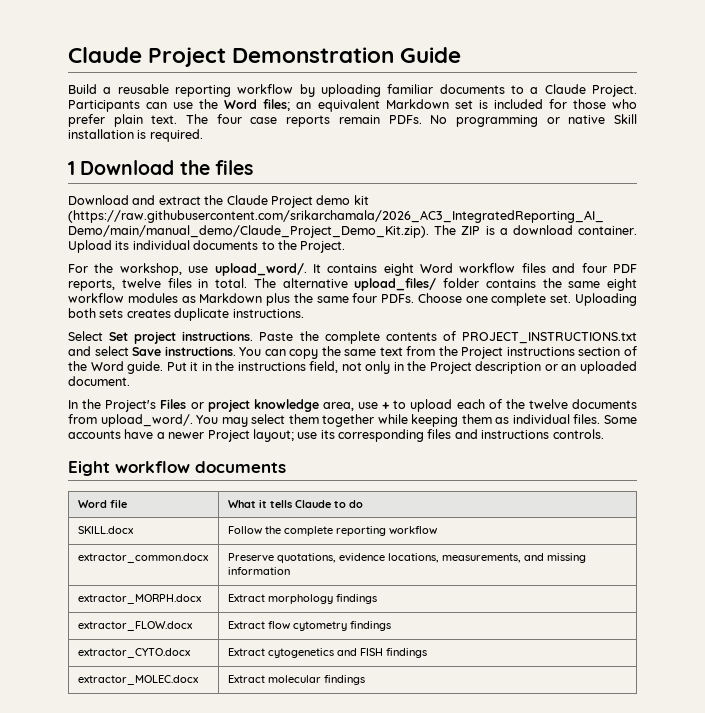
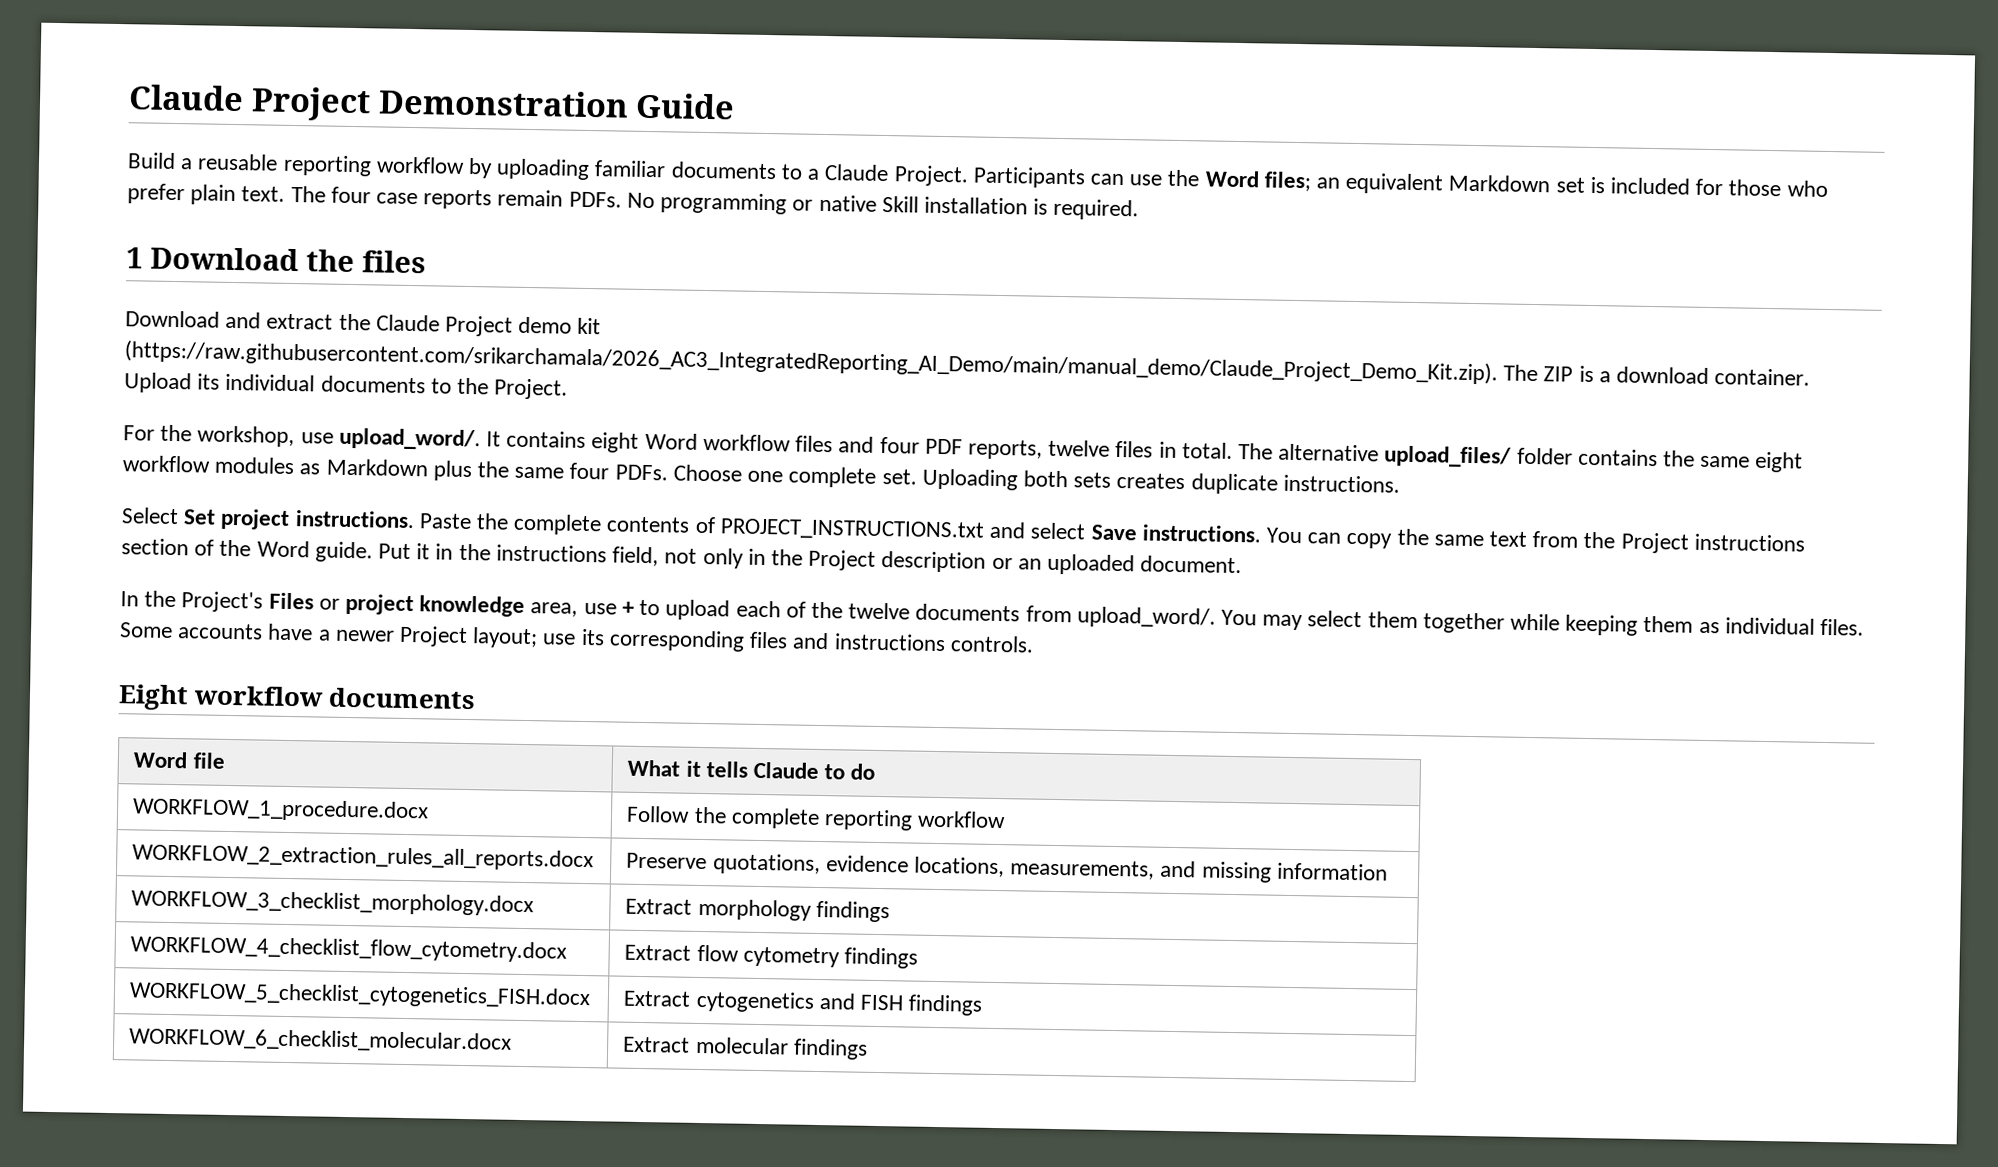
[77,526,134,534] SKILL.docx -> [132,797,430,823] WORKFLOW_1_procedure.docx
[77,553,209,563] extractor_common.docx -> [132,843,595,872] WORKFLOW_2_extraction_rules_all_reports.docx
[77,594,202,604] extractor_MORPH.docx -> [131,889,535,917] WORKFLOW_3_checklist_morphology.docx
[77,621,193,631] extractor_FLOW.docx -> [130,935,568,963] WORKFLOW_4_checklist_flow_cytometry.docx
[77,648,191,658] extractor_CYTO.docx -> [129,981,592,1010] WORKFLOW_5_checklist_cytogenetics_FISH.docx
[77,675,199,685] extractor_MOLEC.docx -> [129,1027,513,1053] WORKFLOW_6_checklist_molecular.docx

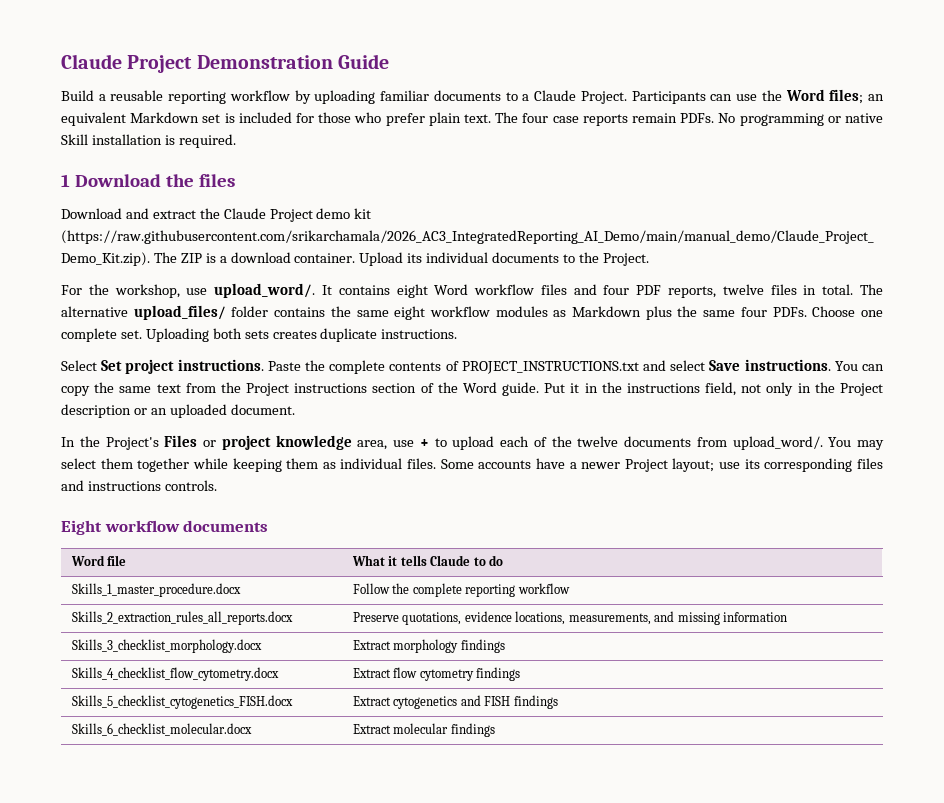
[132,797,430,823] WORKFLOW_1_procedure.docx -> [71,583,241,597] Skills_1_master_procedure.docx
[132,843,595,872] WORKFLOW_2_extraction_rules_all_reports.docx -> [71,611,293,625] Skills_2_extraction_rules_all_reports.docx
[131,889,535,917] WORKFLOW_3_checklist_morphology.docx -> [71,639,262,653] Skills_3_checklist_morphology.docx
[130,935,568,963] WORKFLOW_4_checklist_flow_cytometry.docx -> [71,667,279,681] Skills_4_checklist_flow_cytometry.docx
[129,981,592,1010] WORKFLOW_5_checklist_cytogenetics_FISH.docx -> [71,695,293,709] Skills_5_checklist_cytogenetics_FISH.docx
[129,1027,513,1053] WORKFLOW_6_checklist_molecular.docx -> [71,723,252,736] Skills_6_checklist_molecular.docx

